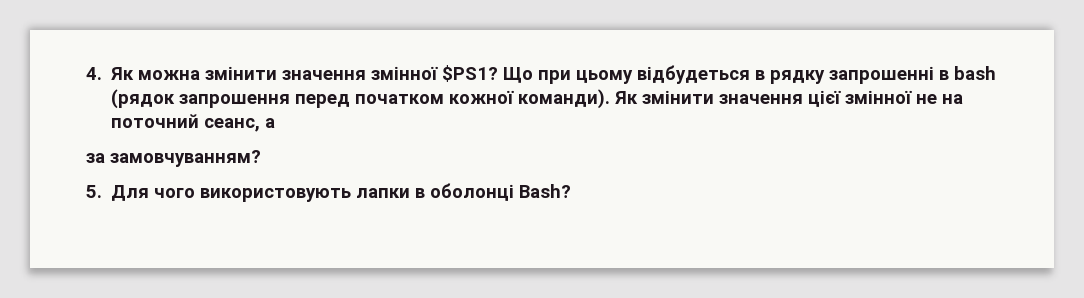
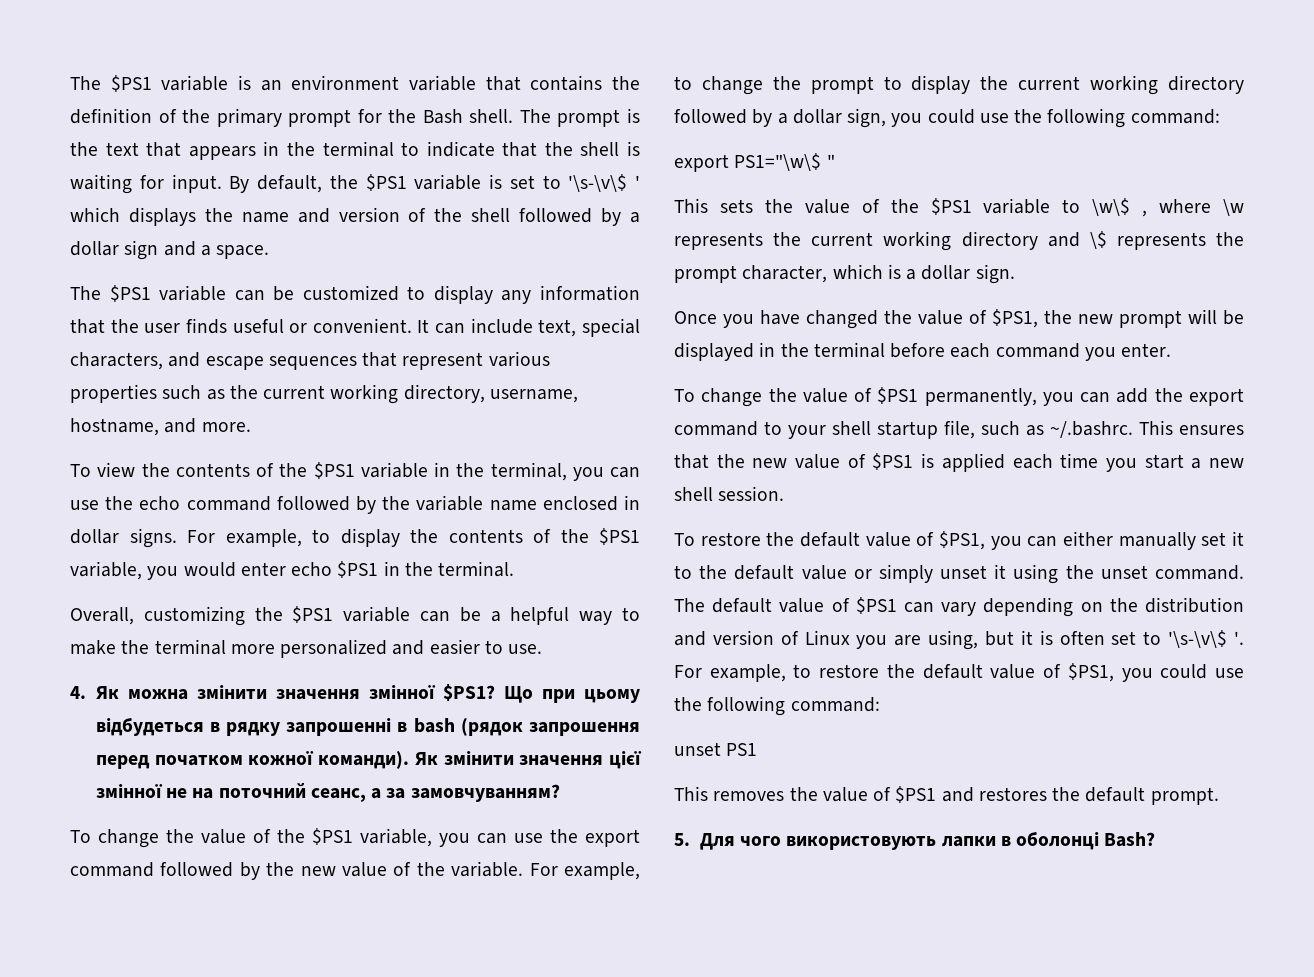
(86, 73) none -> [70,75,640,92] [70,108,641,127] [70,141,640,160] [70,174,640,194] [70,207,640,226] [70,240,270,260] [70,285,640,304] [70,318,640,337] [70,351,550,370] [70,384,578,404] [70,418,251,436] [70,462,640,481] [70,495,640,514] [70,528,640,548] [70,561,515,580] [70,606,640,626] [70,639,543,658] The $PS1 variable is an environment variable that contains the definition of the primary prompt for the Bash shell. The prompt is the text that appears in the terminal to indicate that the shell is waiting for input. By default, the $PS1 variable is set to '\s-\v\$ ' which displays the name and version of the shell followed by a dollar sign and a space. // The $PS1 variable can be customized to display any information that the user finds useful or convenient. It can include text, special characters, and escape sequences that represent various properties such as the current working directory, username, hostname, and more. // To view the contents of the $PS1 variable in the terminal, you can use the echo command followed by the variable name enclosed in dollar signs. For example, to display the contents of the $PS1 variable, you would enter echo $PS1 in the terminal. // Overall, customizing the $PS1 variable can be a helpful way to make the terminal more personalized and easier to use. //
(276, 123) // -> (382, 793) none
(261, 158) none -> [70,828,640,848] [70,861,640,880] [674,75,1244,95] [674,108,1220,128] [674,153,835,172] [674,198,1244,217] [674,231,1244,251] [674,264,1015,284] [674,309,1244,329] [674,342,1172,361] [674,387,1244,407] [674,420,1244,439] [674,453,1244,472] [674,486,785,501] [674,531,1244,550] [674,564,1244,584] [674,597,1244,617] [674,630,1244,650] [674,663,1244,682] [674,696,880,716] [674,742,758,756] [674,786,1219,805] // To change the value of the $PS1 variable, you can use the export command followed by the new value of the variable. For example, to change the prompt to display the current working directory followed by a dollar sign, you could use the following command: // export PS1="\w\$ " // This sets the value of the $PS1 variable to \w\$ , where \w represents the current working directory and \$ represents the prompt character, which is a dollar sign. // Once you have changed the value of $PS1, the new prompt will be displayed in the terminal before each command you enter. // To change the value of $PS1 permanently, you can add the export command to your shell startup file, such as ~/.bashrc. This ensures that the new value of $PS1 is applied each time you start a new shell session. // To restore the default value of $PS1, you can either manually set it to the default value or simply unset it using the unset command. The default value of $PS1 can vary depending on the distribution and version of Linux you are using, but it is often set to '\s-\v\$ '. For example, to restore the default value of $PS1, you could use the following command: // unset PS1 // This removes the value of $PS1 and restores the default prompt.

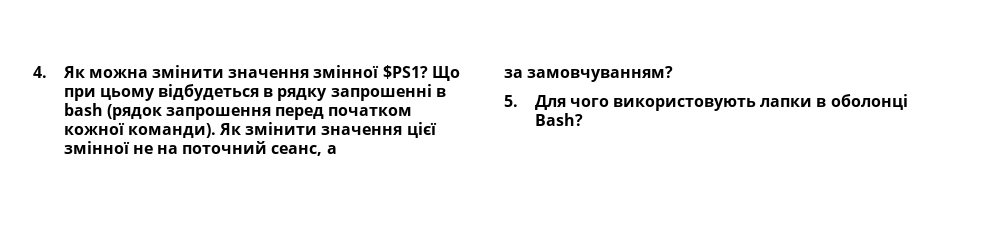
[70,75,640,92] [70,108,641,127] [70,141,640,160] [70,174,640,194] [70,207,640,226] [70,240,270,260] [70,285,640,304] [70,318,640,337] [70,351,550,370] [70,384,578,404] [70,418,251,436] [70,462,640,481] [70,495,640,514] [70,528,640,548] [70,561,515,580] [70,606,640,626] [70,639,543,658] The $PS1 variable is an environment variable that contains the definition of the primary prompt for the Bash shell. The prompt is the text that appears in the terminal to indicate that the shell is waiting for input. By default, the $PS1 variable is set to '\s-\v\$ ' which displays the name and version of the shell followed by a dollar sign and a space. // The $PS1 variable can be customized to display any information that the user finds useful or convenient. It can include text, special characters, and escape sequences that represent various properties such as the current working directory, username, hostname, and more. // To view the contents of the $PS1 variable in the terminal, you can use the echo command followed by the variable name enclosed in dollar signs. For example, to display the contents of the $PS1 variable, you would enter echo $PS1 in the terminal. // Overall, customizing the $PS1 variable can be a helpful way to make the terminal more personalized and easier to use. // -> (33, 72) none
(382, 793) none -> (337, 149) //
[70,828,640,848] [70,861,640,880] [674,75,1244,95] [674,108,1220,128] [674,153,835,172] [674,198,1244,217] [674,231,1244,251] [674,264,1015,284] [674,309,1244,329] [674,342,1172,361] [674,387,1244,407] [674,420,1244,439] [674,453,1244,472] [674,486,785,501] [674,531,1244,550] [674,564,1244,584] [674,597,1244,617] [674,630,1244,650] [674,663,1244,682] [674,696,880,716] [674,742,758,756] [674,786,1219,805] // To change the value of the $PS1 variable, you can use the export command followed by the new value of the variable. For example, to change the prompt to display the current working directory followed by a dollar sign, you could use the following command: // export PS1="\w\$ " // This sets the value of the $PS1 variable to \w\$ , where \w represents the current working directory and \$ represents the prompt character, which is a dollar sign. // Once you have changed the value of $PS1, the new prompt will be displayed in the terminal before each command you enter. // To change the value of $PS1 permanently, you can add the export command to your shell startup file, such as ~/.bashrc. This ensures that the new value of $PS1 is applied each time you start a new shell session. // To restore the default value of $PS1, you can either manually set it to the default value or simply unset it using the unset command. The default value of $PS1 can vary depending on the distribution and version of Linux you are using, but it is often set to '\s-\v\$ '. For example, to restore the default value of $PS1, you could use the following command: // unset PS1 // This removes the value of $PS1 and restores the default prompt. -> (674, 74) none

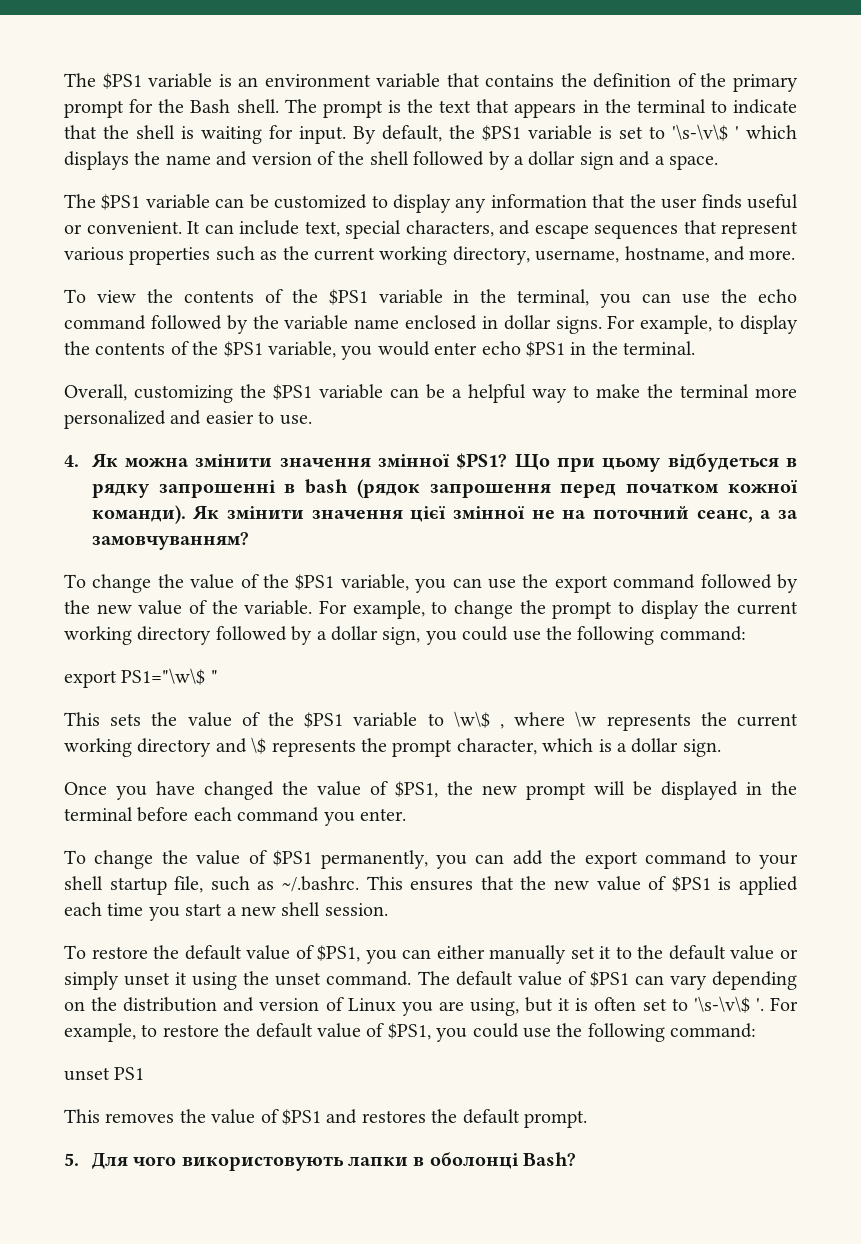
(33, 72) none -> [64,73,799,92] [64,99,797,118] [64,124,797,144] [64,151,718,170] [64,194,799,213] [64,220,798,239] [64,246,796,265] [64,289,797,308] [64,315,798,334] [64,341,696,360] [64,384,797,403] [64,410,312,429] The $PS1 variable is an environment variable that contains the definition of the primary prompt for the Bash shell. The prompt is the text that appears in the terminal to indicate that the shell is waiting for input. By default, the $PS1 variable is set to '\s-\v\$ ' which displays the name and version of the shell followed by a dollar sign and a space. // The $PS1 variable can be customized to display any information that the user finds useful or convenient. It can include text, special characters, and escape sequences that represent various properties such as the current working directory, username, hostname, and more. // To view the contents of the $PS1 variable in the terminal, you can use the echo command followed by the variable name enclosed in dollar signs. For example, to display the contents of the $PS1 variable, you would enter echo $PS1 in the terminal. // Overall, customizing the $PS1 variable can be a helpful way to make the terminal more personalized and easier to use. //
(337, 149) // -> (772, 514) none
(674, 74) none -> [64,574,798,593] [64,600,798,619] [64,626,746,645] [64,668,218,688] [64,711,798,731] [64,737,721,757] [64,781,797,800] [64,807,406,826] [64,850,799,869] [64,876,799,895] [64,902,388,921] [64,945,798,964] [64,971,797,990] [64,996,798,1016] [64,1023,757,1042] [64,1067,145,1081] [64,1109,587,1128] // To change the value of the $PS1 variable, you can use the export command followed by the new value of the variable. For example, to change the prompt to display the current working directory followed by a dollar sign, you could use the following command: // export PS1="\w\$ " // This sets the value of the $PS1 variable to \w\$ , where \w represents the current working directory and \$ represents the prompt character, which is a dollar sign. // Once you have changed the value of $PS1, the new prompt will be displayed in the terminal before each command you enter. // To change the value of $PS1 permanently, you can add the export command to your shell startup file, such as ~/.bashrc. This ensures that the new value of $PS1 is applied each time you start a new shell session. // To restore the default value of $PS1, you can either manually set it to the default value or simply unset it using the unset command. The default value of $PS1 can vary depending on the distribution and version of Linux you are using, but it is often set to '\s-\v\$ '. For example, to restore the default value of $PS1, you could use the following command: // unset PS1 // This removes the value of $PS1 and restores the default prompt.

